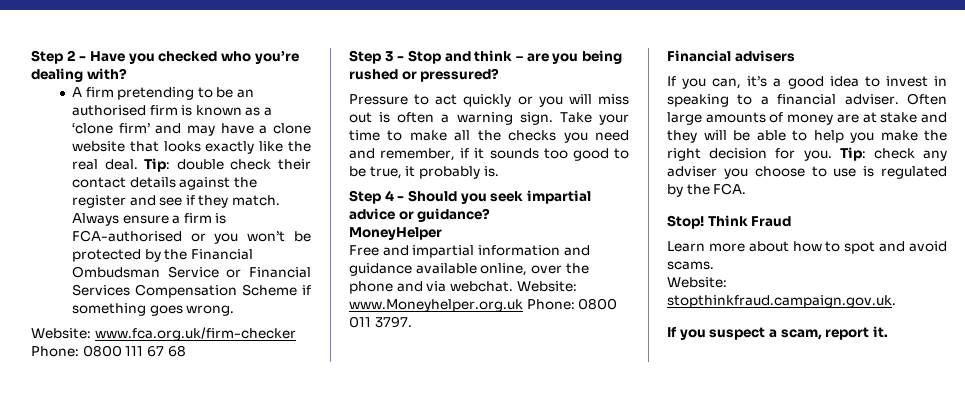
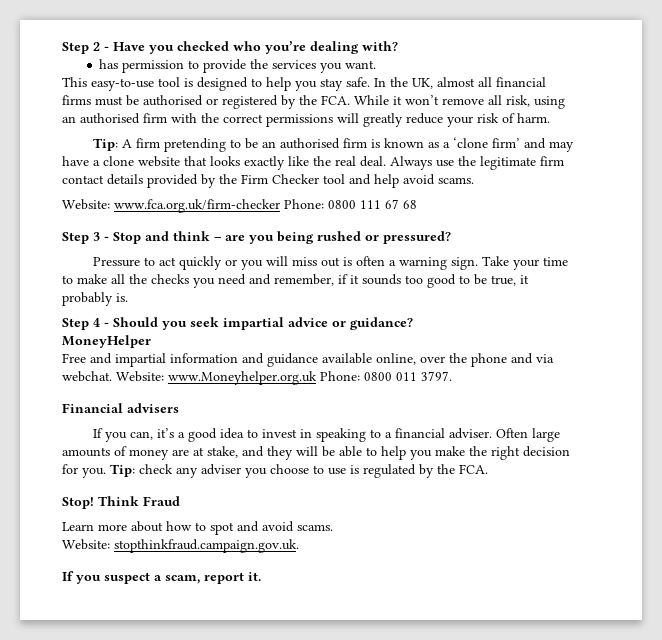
(127, 74) none -> [99,59,377,73] [62,77,546,91] [62,95,565,109] [62,113,550,127] [93,138,119,151] has permission to provide the services you want. // This easy-to-use tool is designed to help you stay safe. In the UK, almost all financial firms must be authorised or registered by the FCA. While it won’t remove all risk, using an authorised firm with the correct permissions will greatly reduce your risk of harm. // Tip:
[144,158,311,172] [71,177,257,190] [71,195,281,208] [71,213,227,226] [71,230,311,244] [71,249,253,262] [71,266,311,278] [71,284,311,298] [71,303,235,316] Tip: double check their contact details against the register and see if they match. Always ensure a firm is FCA-authorised or you won’t be protected by the Financial Ombudsman Service or Financial Services Compensation Scheme if something goes wrong. -> [390,156,564,170] [62,174,474,188] Always use the legitimate firm contact details provided by the Firm Checker tool and help avoid scams.
[880,112,918,123] stake -> [207,446,238,458] stake,

